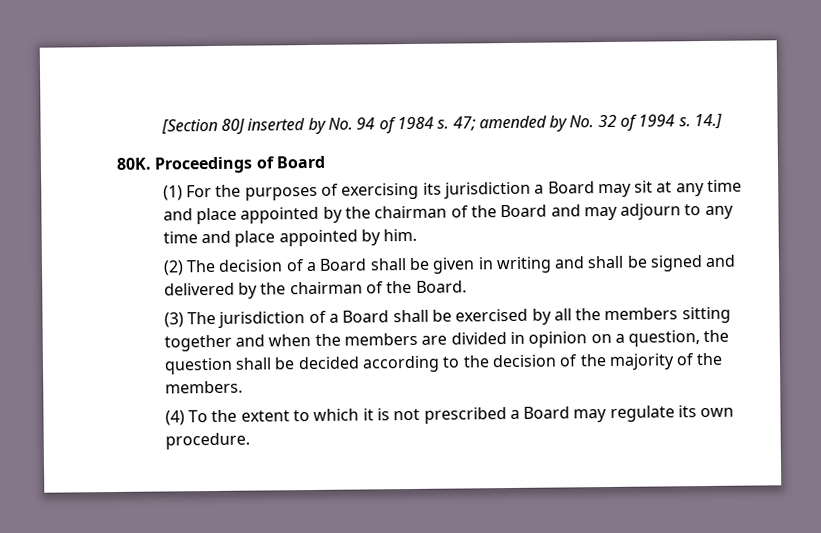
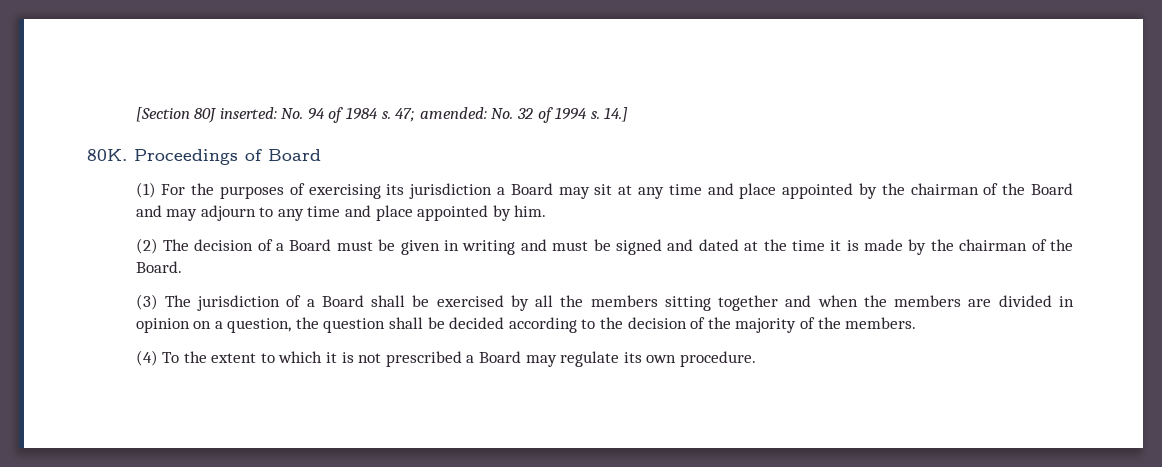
[247,117,327,135] inserted by -> [219,107,277,119] inserted:
[478,115,569,132] amended by -> [419,107,487,119] amended:
[369,258,407,271] shall -> [336,241,373,251] must
[587,255,625,269] shall -> [552,241,589,251] must
[163,282,235,296] delivered -> [698,239,904,251] dated at the time it is made

